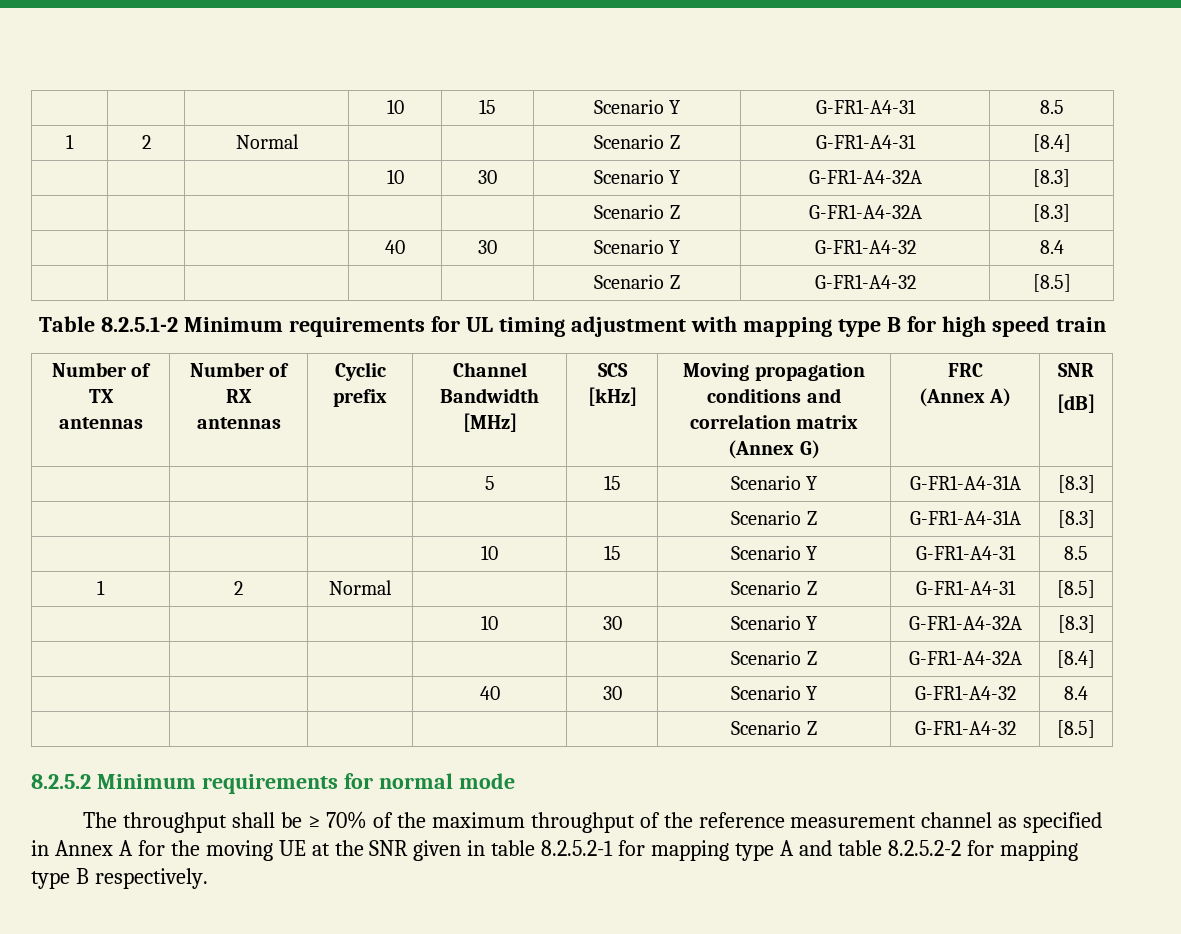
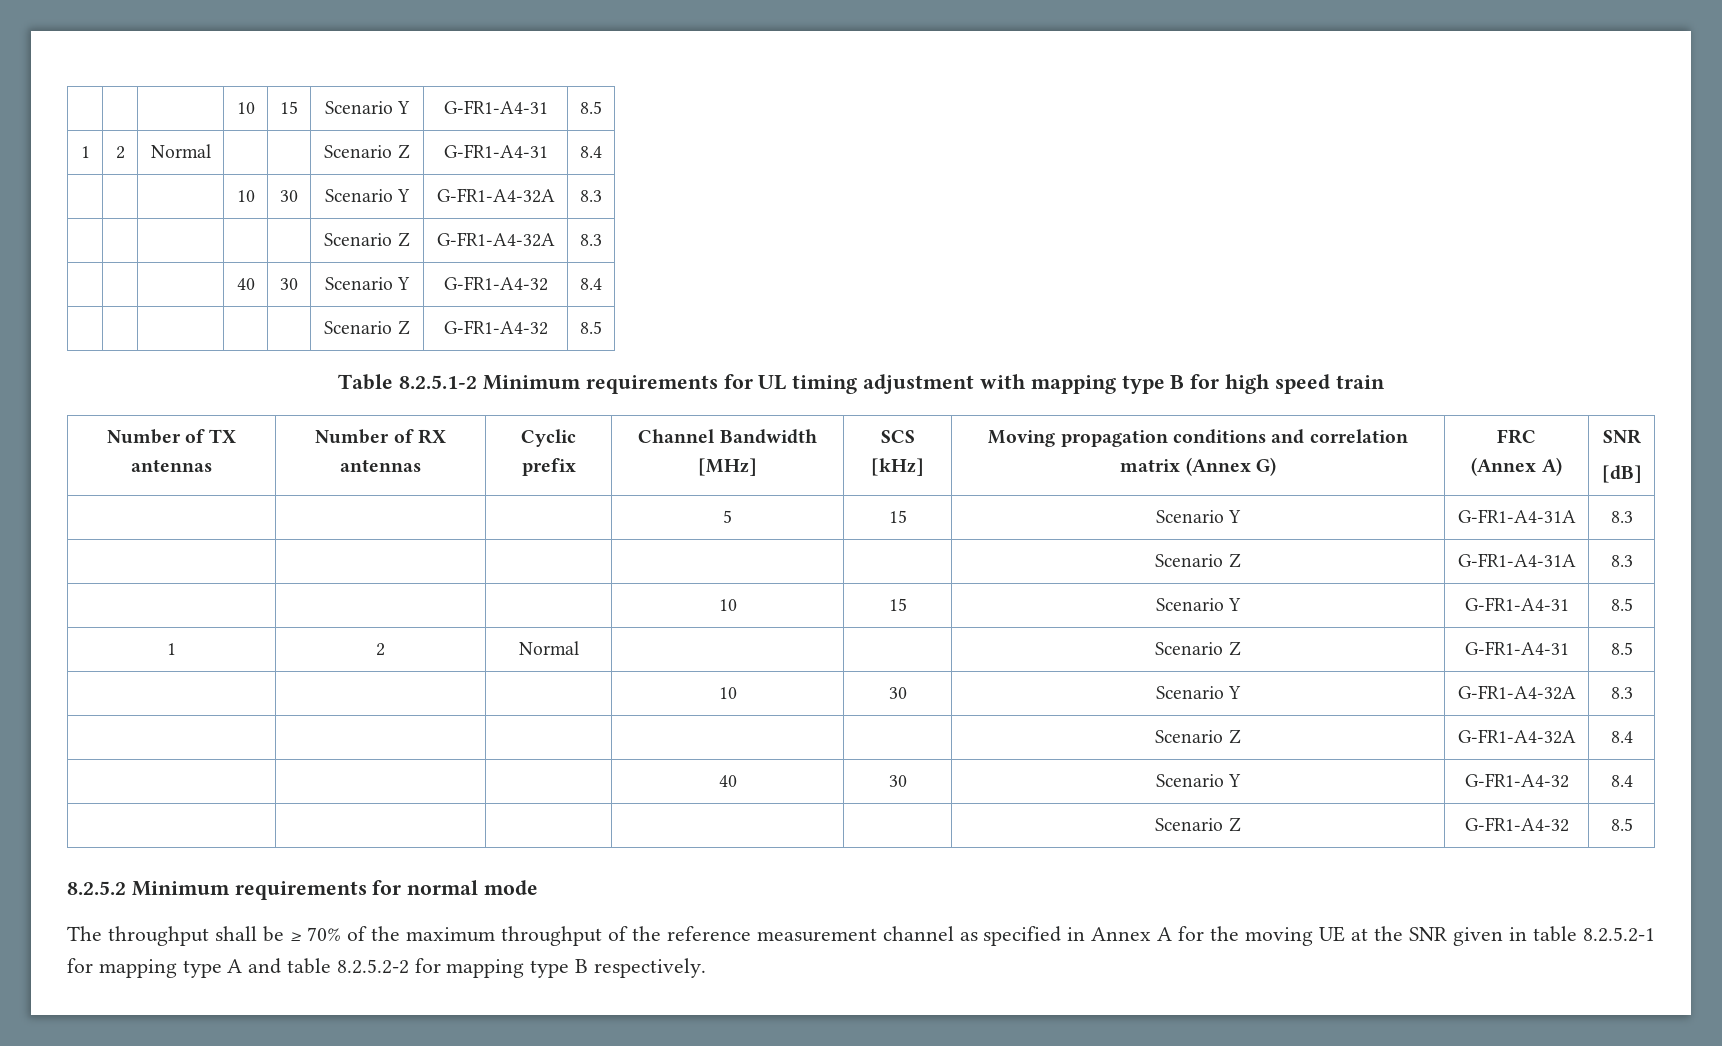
[1032,134,1071,152] [386,169,404,184] [478,170,497,184] [593,169,682,184] [808,169,922,184] [1033,169,1070,187] [594,204,680,219] [808,204,922,219] [1033,204,1070,222] [385,240,405,254] [478,240,497,254] [593,239,682,254] [814,239,916,254] [1039,240,1064,254] [594,274,680,289] [814,274,916,289] [1032,274,1071,292] [8.4] // | | | 10 | 30 | Scenario Y | G-FR1-A4-32A | [8.3] // | | | | | Scenario Z | G-FR1-A4-32A | [8.3] // | | | 40 | 30 | Scenario Y | G-FR1-A4-32 | 8.4 // | | | | | Scenario Z | G-FR1-A4-32 | [8.5] -> [580,146,602,158] [236,190,255,202] [280,190,298,202] [324,189,411,202] [436,188,555,203] [580,190,602,202] [324,232,410,247] [436,232,555,247] [580,234,602,246] [236,278,255,290] [280,278,298,290] [324,277,411,290] [443,276,548,291] [580,278,602,290] [324,320,410,335] [443,320,548,335] [580,321,602,334] 8.4 // | | | 10 | 30 | Scenario Y | G-FR1-A4-32A | 8.3 // | | | | | Scenario Z | G-FR1-A4-32A | 8.3 // | | | 40 | 30 | Scenario Y | G-FR1-A4-32 | 8.4 // | | | | | Scenario Z | G-FR1-A4-32 | 8.5
[1057,475,1095,493] [8.3] -> [1610,511,1633,523] 8.3
[1057,510,1095,528] [8.3] -> [1610,555,1633,567] 8.3
[1057,580,1095,598] [481,615,498,630] [602,616,622,630] [730,615,819,630] [908,615,1022,630] [1057,615,1095,633] [731,650,817,665] [908,650,1022,665] [1057,650,1095,668] [479,686,500,700] [602,686,622,700] [730,685,819,700] [914,685,1016,700] [1064,686,1088,700] [731,720,817,735] [914,720,1016,735] [1057,720,1095,738] [8.5] // | | | 10 | 30 | Scenario Y | G-FR1-A4-32A | [8.3] // | | | | | Scenario Z | G-FR1-A4-32A | [8.4] // | | | 40 | 30 | Scenario Y | G-FR1-A4-32 | 8.4 // | | | | | Scenario Z | G-FR1-A4-32 | [8.5] -> [1610,642,1633,655] [718,687,737,699] [888,687,907,699] [1155,686,1242,699] [1457,685,1576,700] [1610,687,1633,699] [1155,729,1241,744] [1457,729,1576,744] [1610,731,1633,743] [718,775,737,787] [888,775,907,787] [1155,774,1242,787] [1464,773,1569,788] [1610,775,1633,787] [1155,817,1241,832] [1464,817,1569,832] [1610,818,1633,831] 8.5 // | | | 10 | 30 | Scenario Y | G-FR1-A4-32A | 8.3 // | | | | | Scenario Z | G-FR1-A4-32A | 8.4 // | | | 40 | 30 | Scenario Y | G-FR1-A4-32 | 8.4 // | | | | | Scenario Z | G-FR1-A4-32 | 8.5

